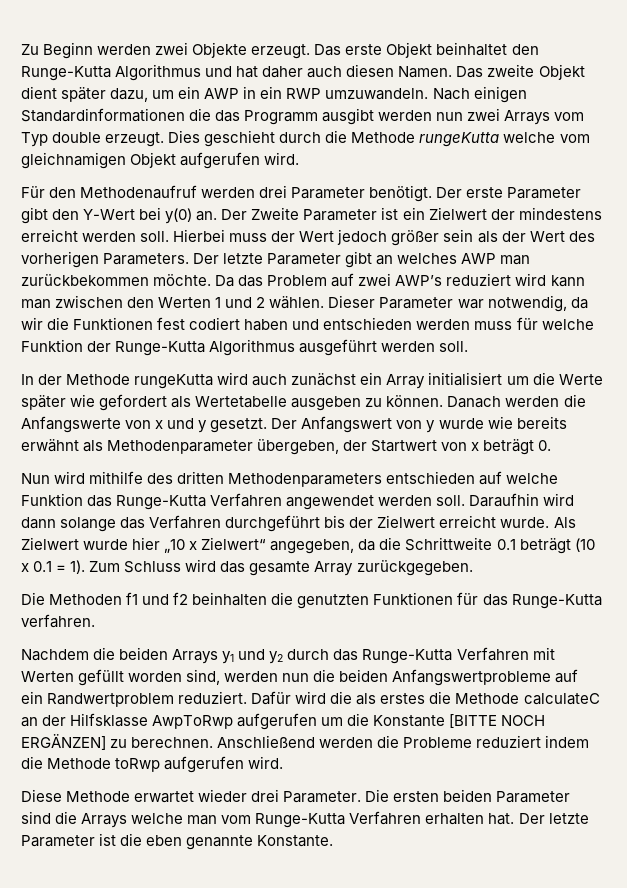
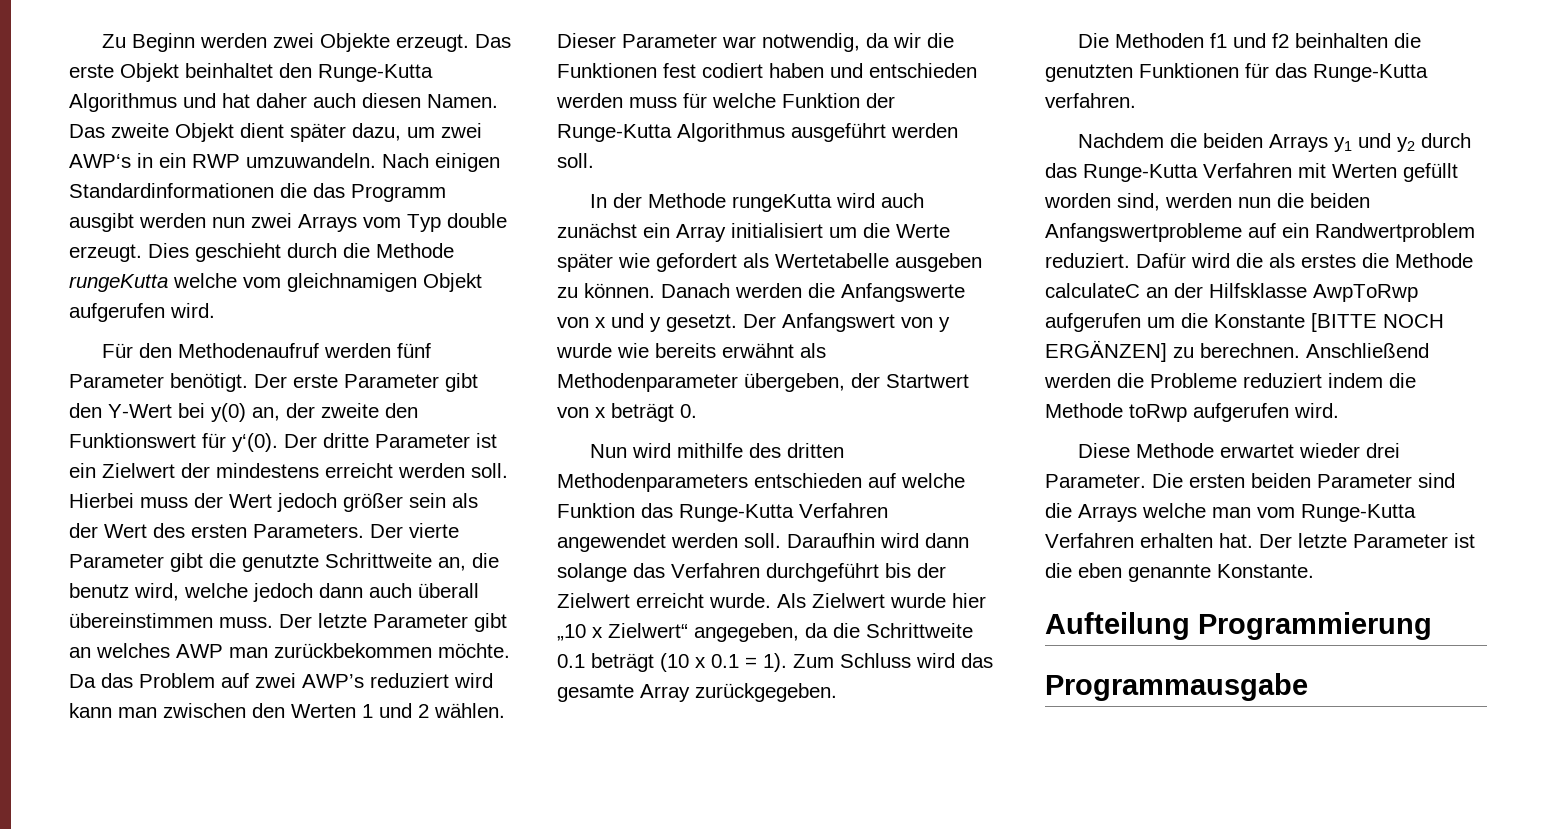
[178,86,240,99] ein AWP -> [441,123,482,138] [69,154,131,168] zwei AWP‘s
[259,185,288,198] drei -> [396,343,431,358] fünf
[196,207,300,221] an. Der Zweite -> [252,403,418,421] [69,433,369,452] an, der zweite den Funktionswert für y‘(0). Der dritte
[21,251,99,268] vorherigen -> [191,524,247,538] ersten
(220, 258) none -> [409,523,459,538] [69,553,499,572] [69,583,479,602] [69,613,312,628] vierte Parameter gibt die genutzte Schrittweite an, die benutz wird, welche jedoch dann auch überall übereinstimmen muss. Der
(334, 841) none -> [1045,612,1432,640] [1045,673,1308,701] // Aufteilung Programmierung // Programmausgabe

